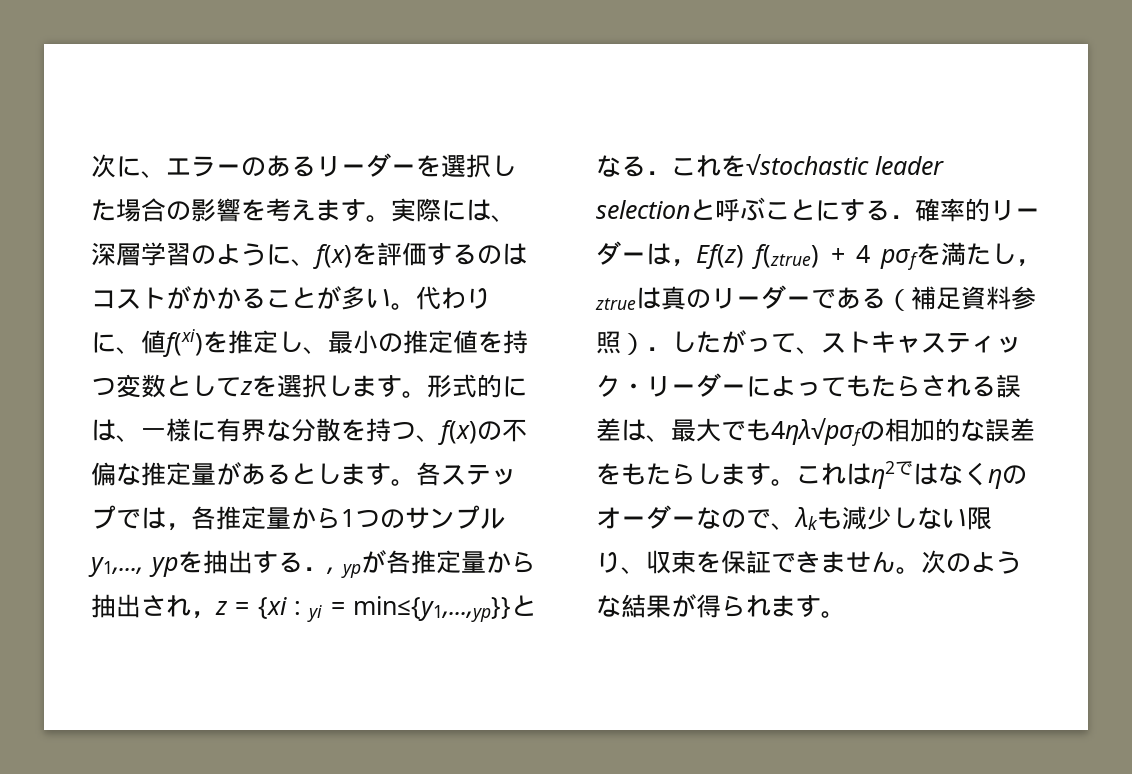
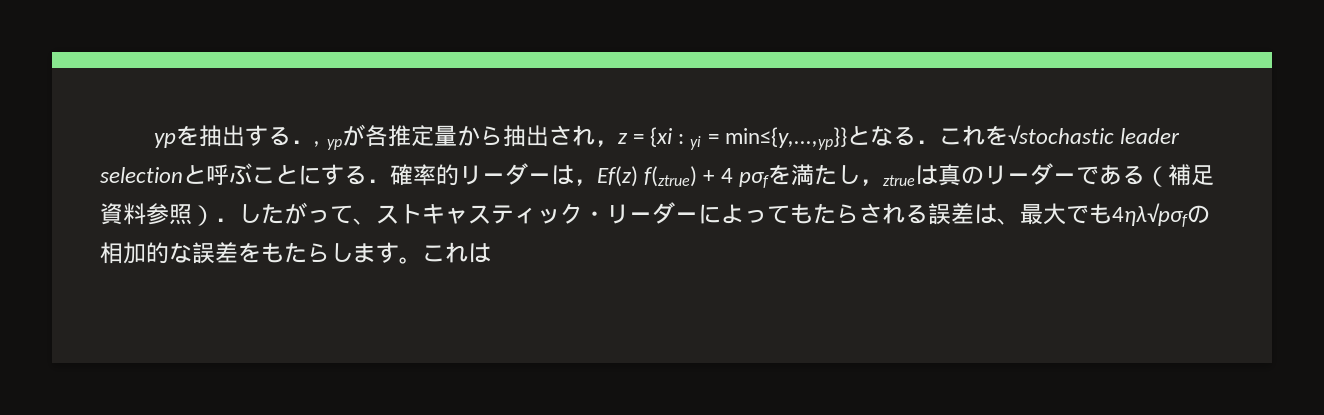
[91,153,516,178] [91,198,516,222] [91,242,527,269] [91,286,491,310] [91,329,528,357] [91,374,527,398] [91,418,527,445] [91,462,516,486] [91,505,505,531] [88,557,143,577] 次に、エラーのあるリーダーを選択した場合の影響を考えます。実際には、深層学習のように、f(x)を評価するのはコストがかかることが多い。代わりに、値f(xi)を推定し、最小の推定値を持つ変数としてzを選択します。形式的には、一様に有界な分散を持つ、f(x)の不偏な推定量があるとします。各ステップでは，各推定量から1つのサンプルy1,..., -> (154, 140) none
[353,596,512,622] min≤{y1,...,yp}} -> [724,127,847,150] min≤{y,...,yp}}
[871,461,1027,489] [596,505,992,530] [596,550,1021,574] [596,594,846,618] η2ではなくηのオーダーなので、λkも減少しない限り、収束を保証できません。次のような結果が得られます。 -> (491, 253) none

